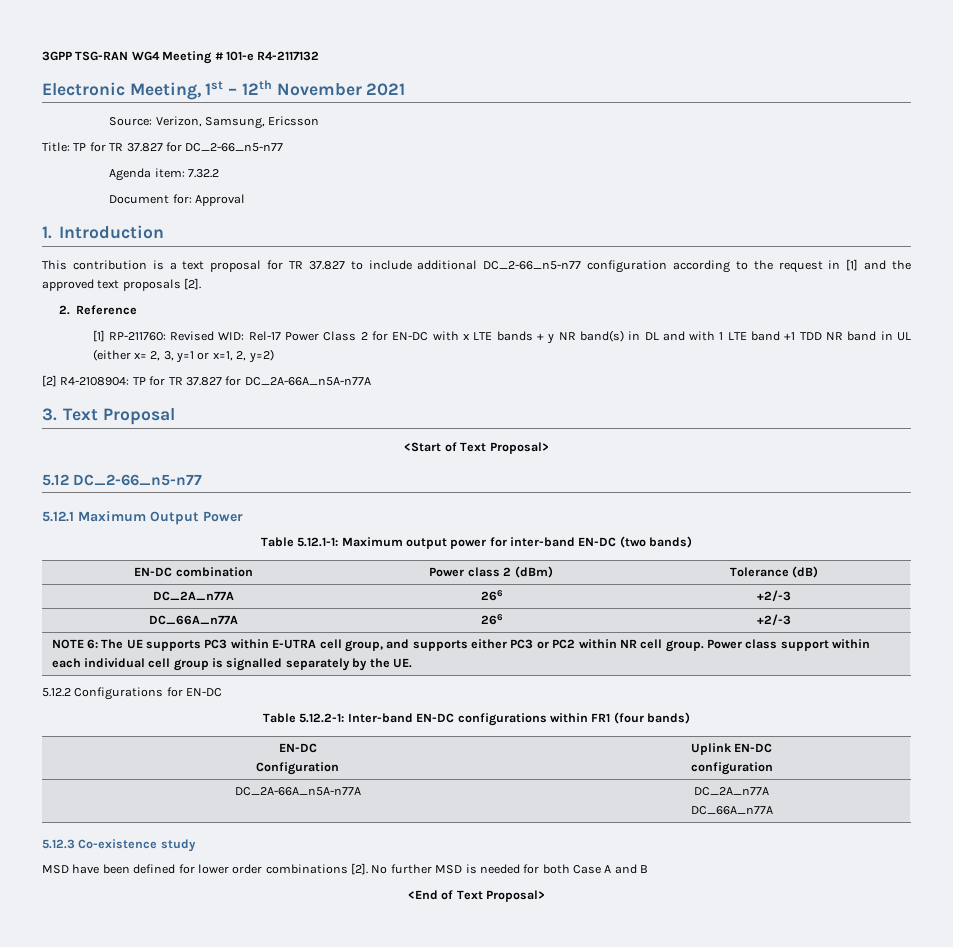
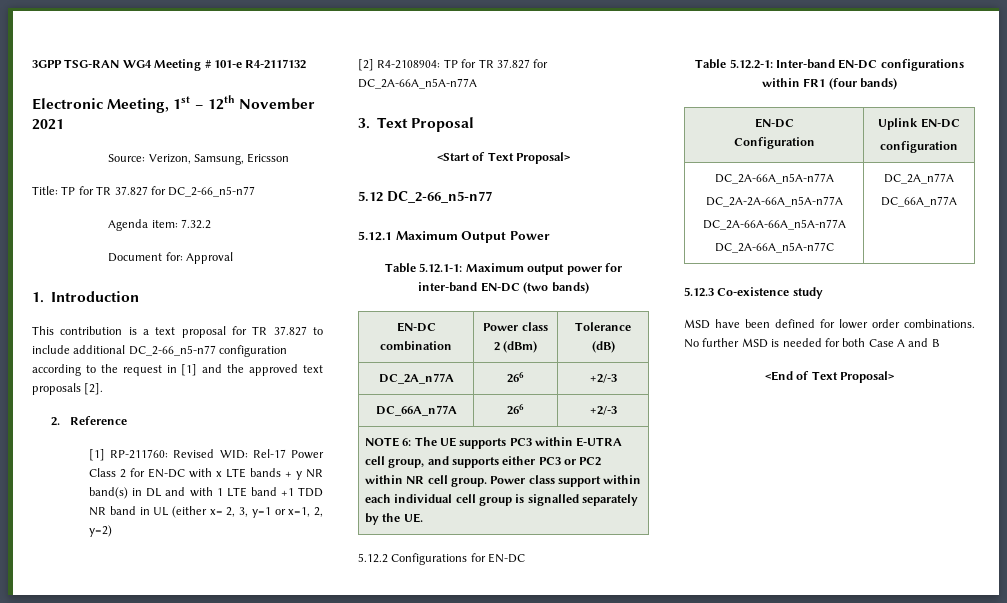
(361, 791) none -> [705,196,843,207] [702,219,846,230] [714,242,834,253] // DC_2A-2A-66A_n5A-n77A // DC_2A-66A-66A_n5A-n77A // DC_2A-66A_n5A-n77C
[265,863,368,875] combinations [2]. -> [904,319,975,328] combinations.

